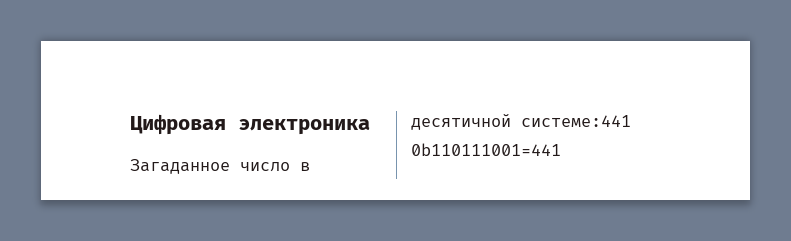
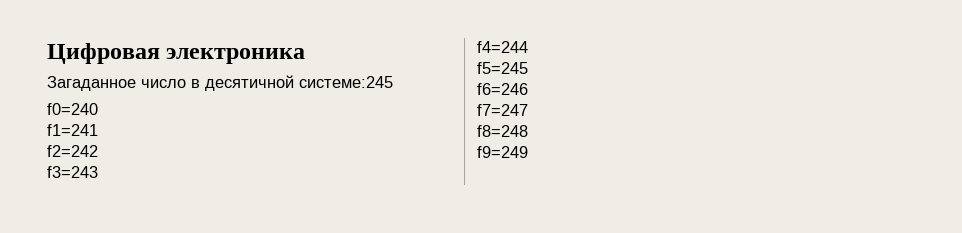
[521,115,631,127] [411,143,561,156] системе:441 // 0b110111001=441 -> [299,76,393,88] [47,103,98,115] [47,124,98,136] [47,145,98,157] [47,166,98,178] [477,41,528,53] [477,62,528,74] [477,83,528,95] [477,104,528,116] [477,125,528,137] [477,146,528,158] системе:245 // f0=240 // f1=241 // f2=242 // f3=243 // f4=244 // f5=245 // f6=246 // f7=247 // f8=248 // f9=249

